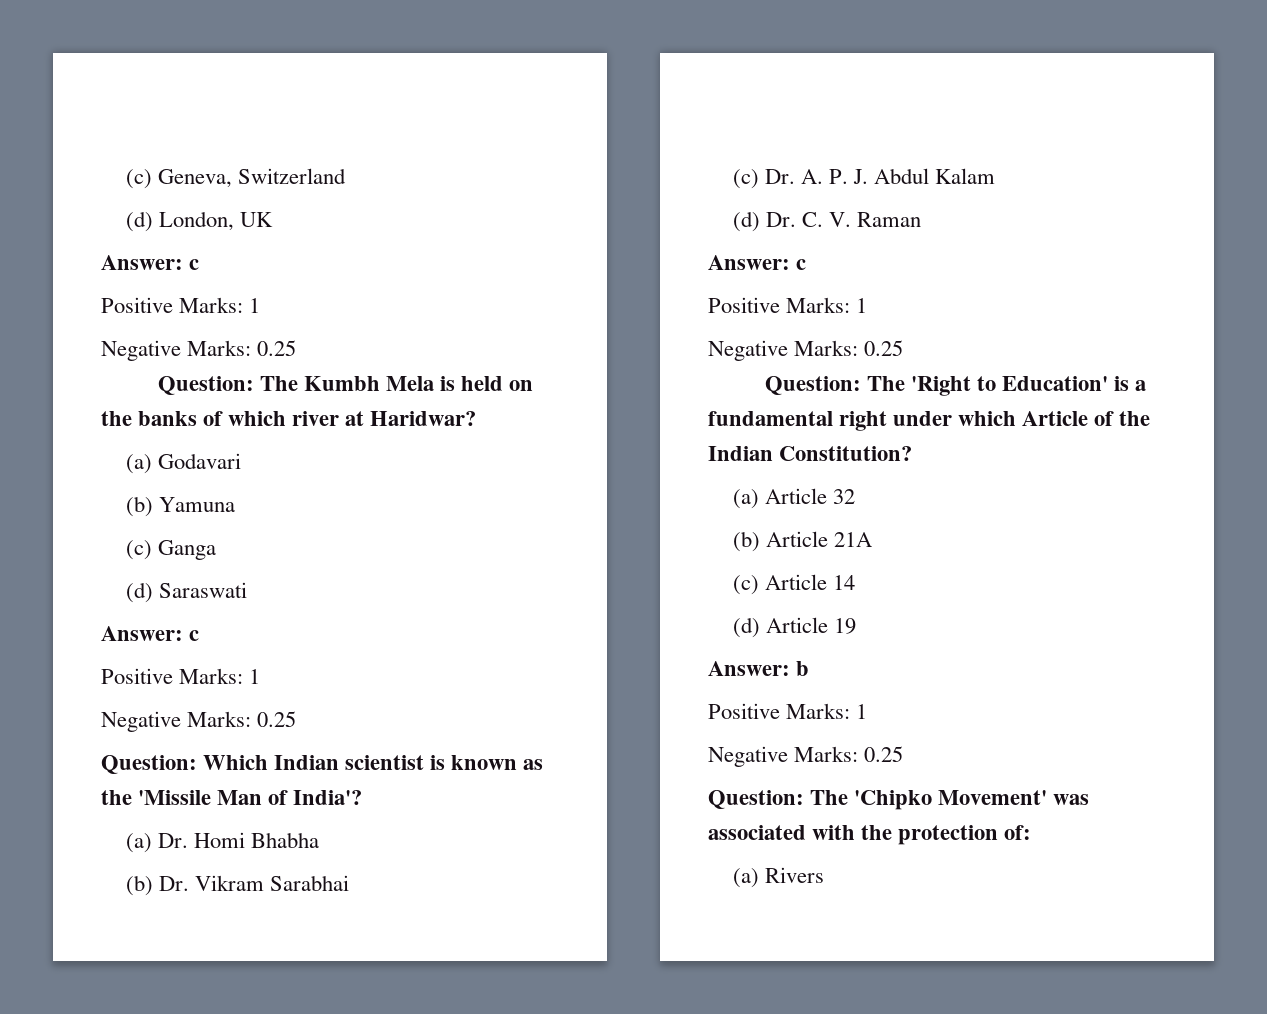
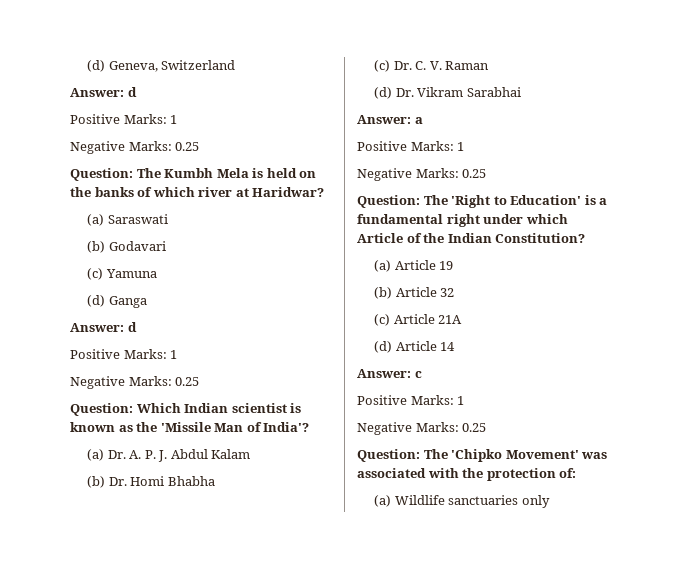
[125,169,152,189] (c) -> [87,60,106,72] (d)
[125,211,274,232] [101,255,200,270] // (d) London, UK // Answer: c -> [70,87,137,97] // Answer: d
(152, 464) none -> [107,214,168,224] [87,241,106,253] Saraswati // (b)
[125,496,153,517] (b) -> [87,268,104,280] (c)
[125,540,152,560] (c) -> [87,295,106,307] (d)
[125,582,247,603] [101,626,200,641] // (d) Saraswati // Answer: c -> [70,322,137,332] // Answer: d
[194,832,320,848] [125,875,350,896] [732,169,795,189] Homi Bhabha // (b) Dr. Vikram Sarabhai // (c) Dr. -> (126, 454) none
[732,211,760,232] (d) -> [87,476,215,488] [374,60,391,72] (b) Dr. Homi Bhabha // (c)
[708,255,807,270] // Answer: c -> [374,87,521,99] [357,115,423,124] // (d) Dr. Vikram Sarabhai // Answer: a
[833,489,856,504] 32 -> [439,261,454,270] 19
[834,532,873,547] 21A -> [440,288,455,297] 32
[833,575,856,590] 14 -> [438,315,463,324] 21A
[834,618,857,634] [708,661,810,676] 19 // Answer: b -> [440,342,456,351] [357,369,422,378] 14 // Answer: c
[764,867,824,883] Rivers -> [394,495,550,508] Wildlife sanctuaries only

